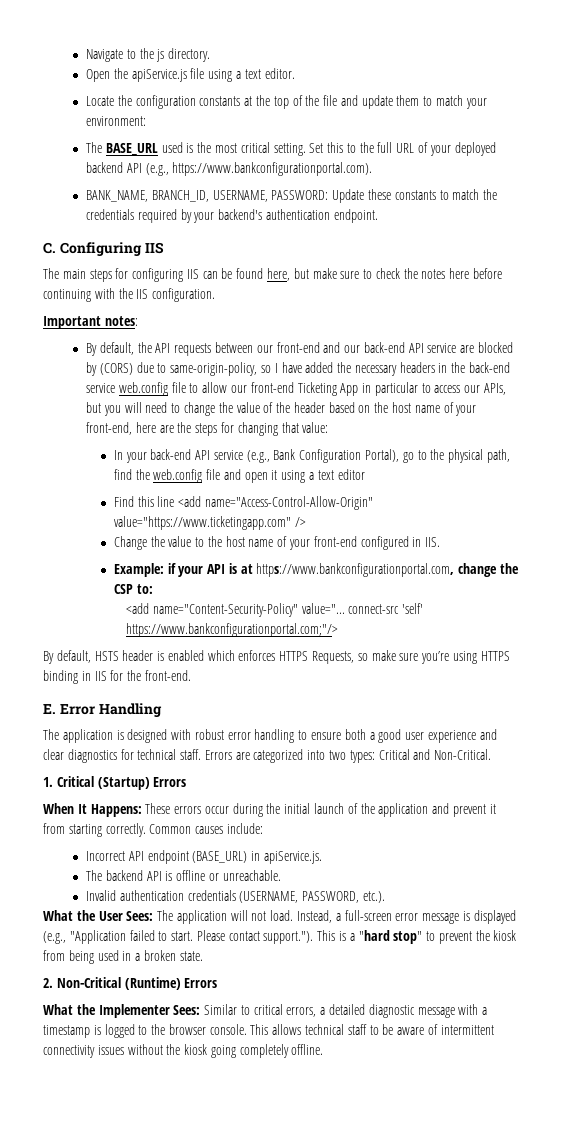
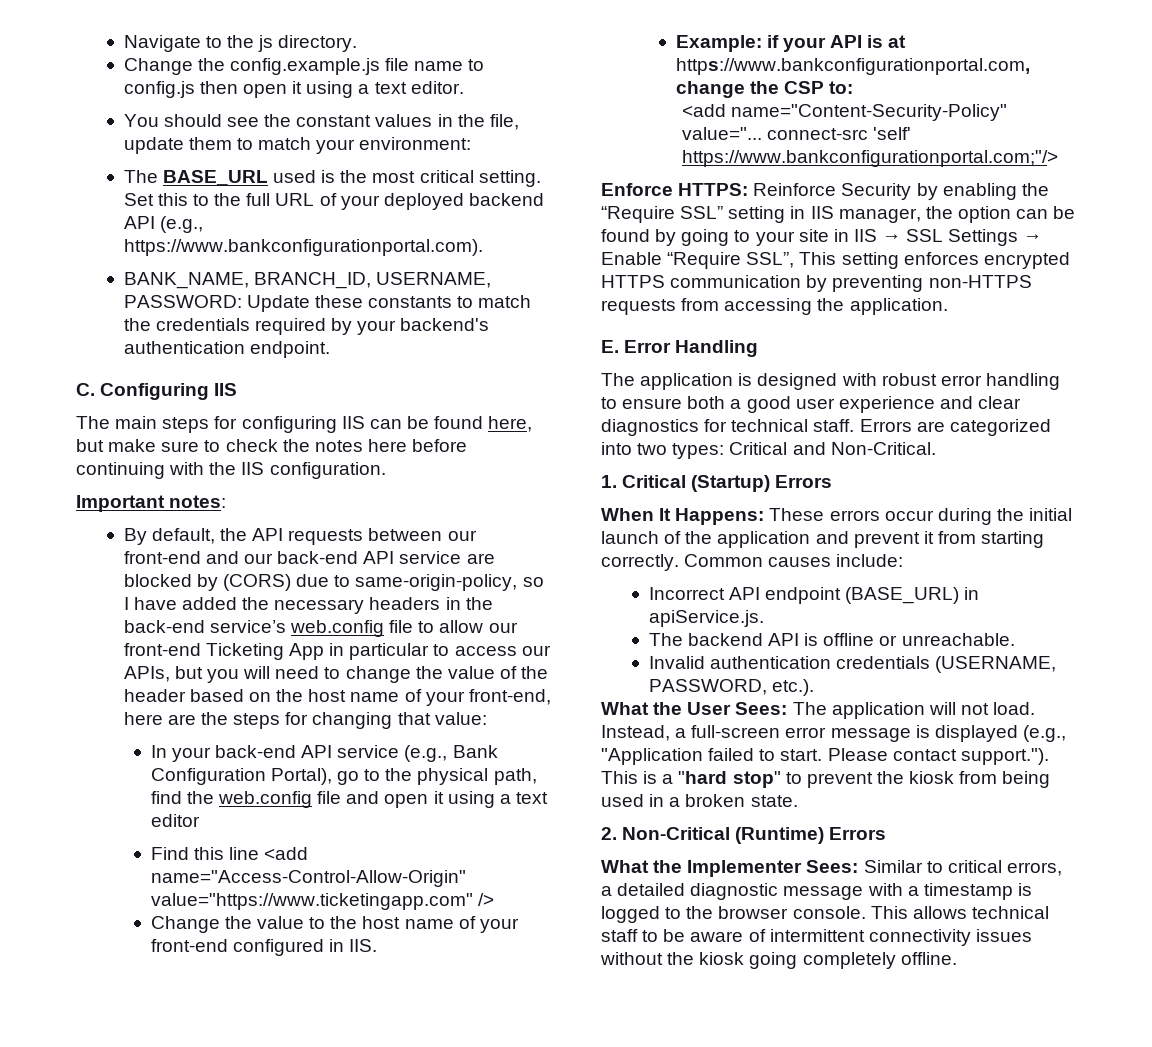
[86,68,295,82] [86,95,358,109] Open the apiService.js file using a text editor. // Locate the configuration constants at the top of the file and -> [123,58,485,75] [123,81,464,98] [123,114,519,130] Change the config.example.js file name to config.js then open it using a text editor. // You should see the constant values in the file,
[86,383,116,393] service -> [209,620,286,633] service’s
[43,650,510,664] [43,670,191,684] By default, HSTS header is enabled which enforces HTTPS Requests, so make sure you’re using HTTPS binding in IIS for the front-end. -> [601,183,1049,200] [601,206,1076,223] [601,229,1043,246] [601,252,1070,269] [601,275,1032,292] [601,298,948,315] Enforce HTTPS: Reinforce Security by enabling the “Require SSL” setting in IIS manager, the option can be found by going to your site in IIS → SSL Settings → Enable “Require SSL”, This setting enforces encrypted HTTPS communication by preventing non-HTTPS requests from accessing the application.

